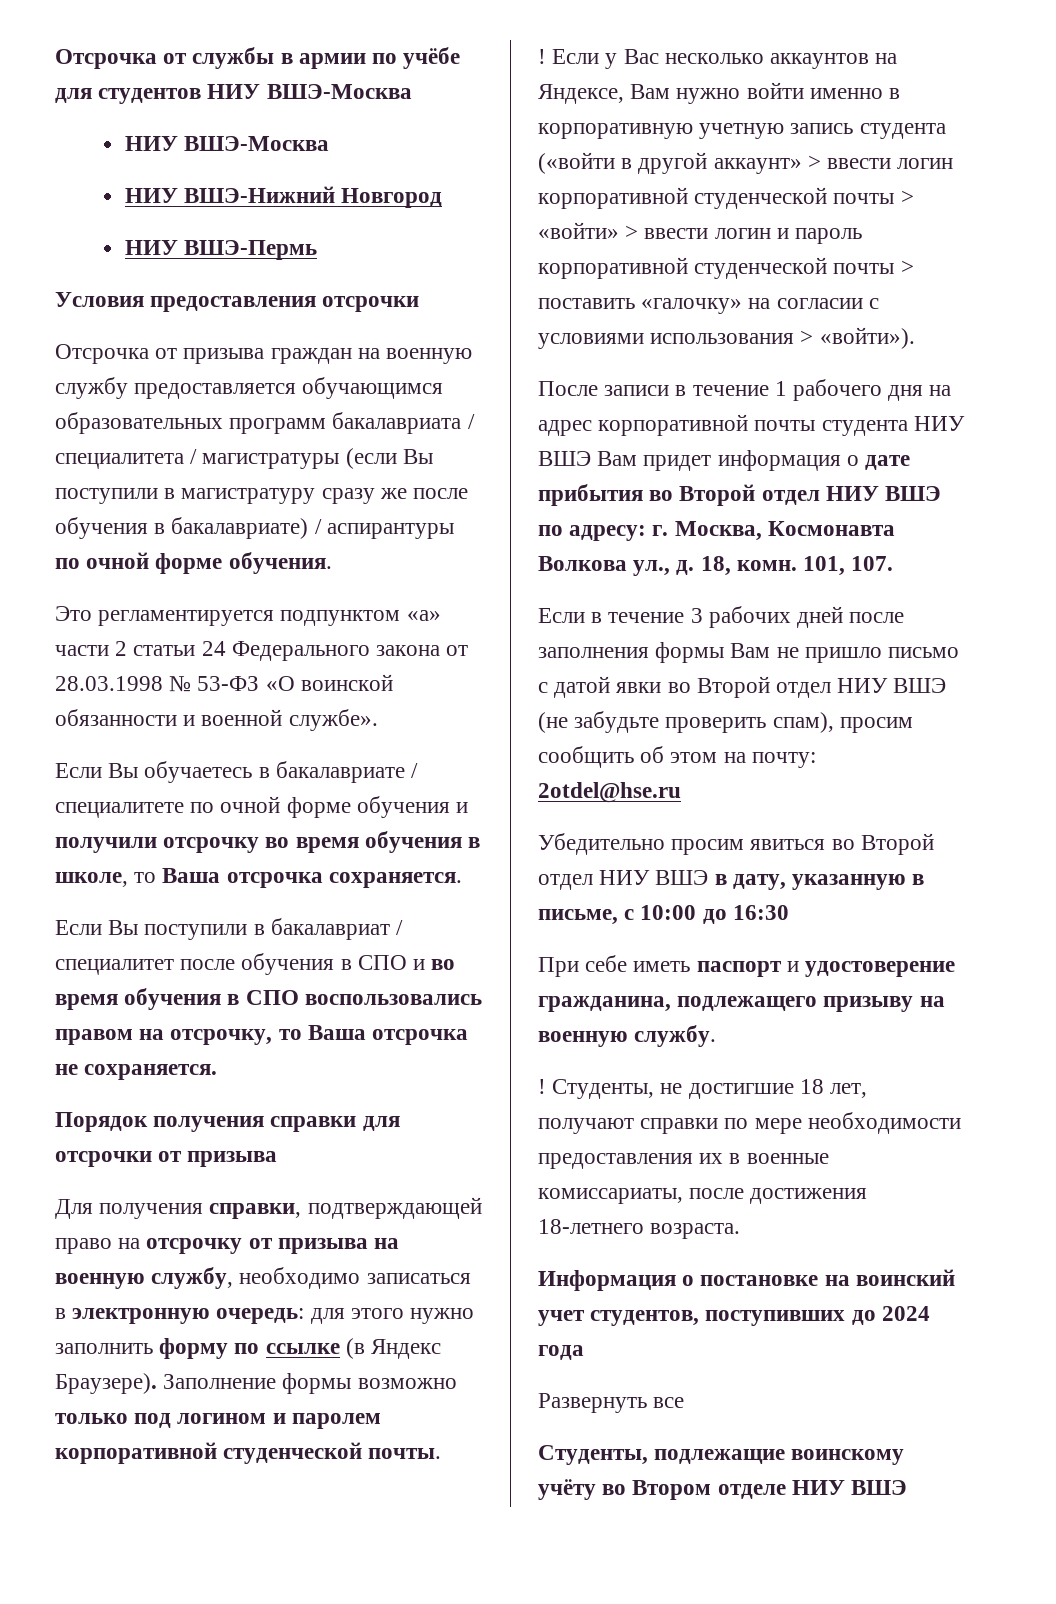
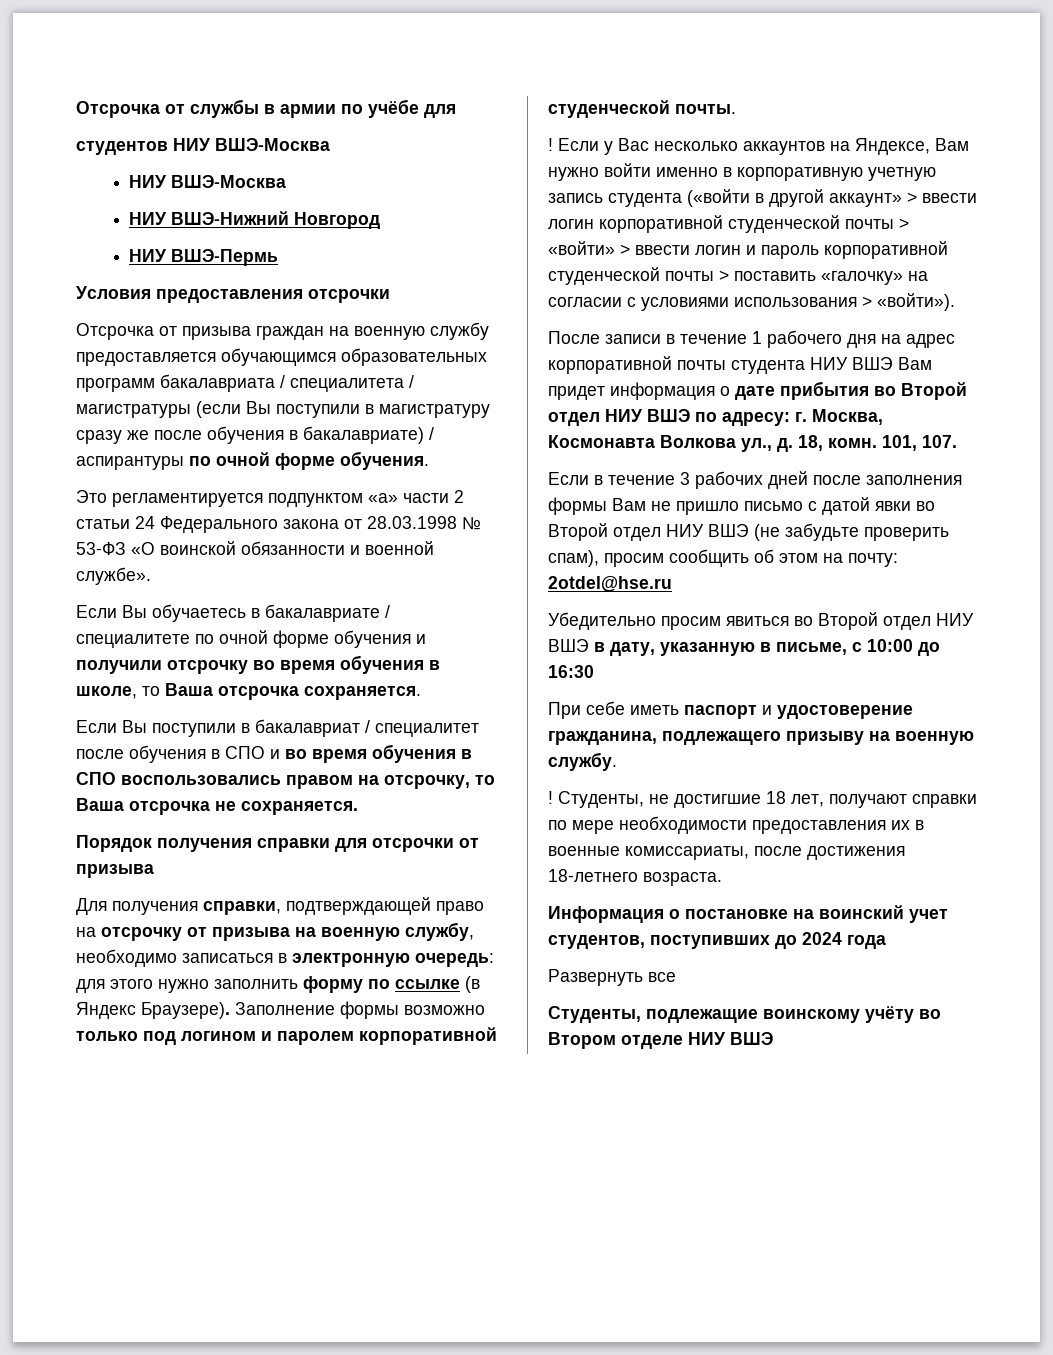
(92, 95) none -> (456, 111) //

